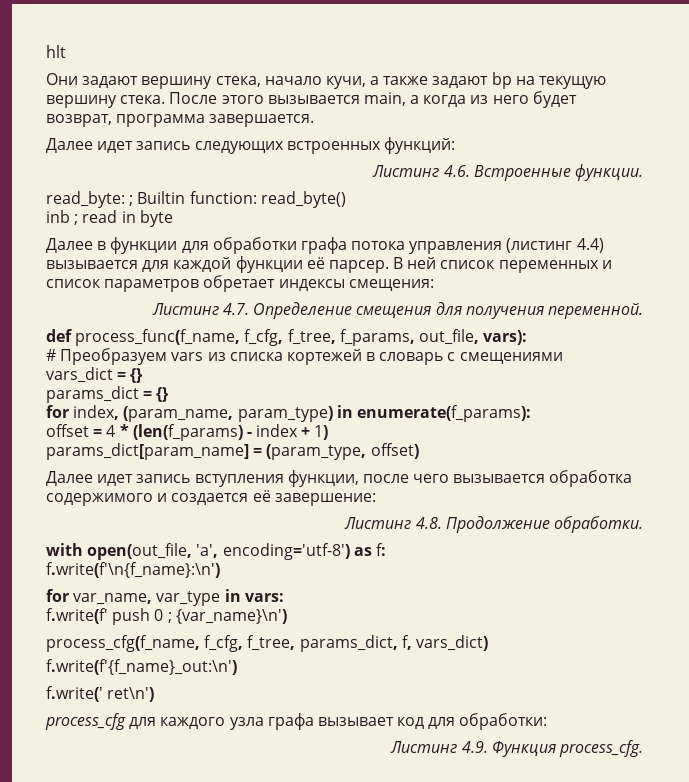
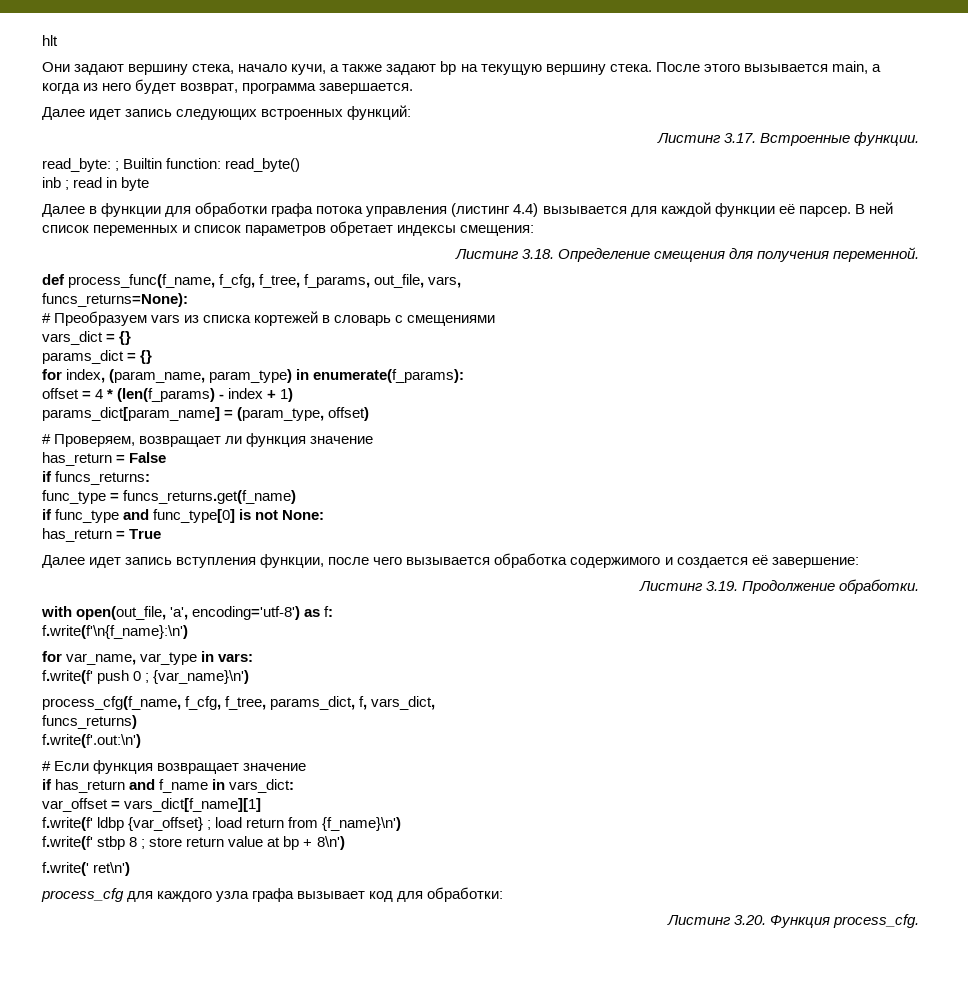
[443,165,470,177] 4.6. -> [723,133,756,143] 3.17.
[223,303,250,315] 4.7. -> [521,249,554,259] 3.18.
[483,330,528,345] vars): -> [428,276,462,288] [42,293,188,307] vars, // funcs_returns=None):
(419, 451) none -> [42,433,374,447] [42,452,167,466] [42,471,151,485] [42,490,297,504] [42,509,325,523] [42,528,162,542] // # Проверяем, возвращает ли функция значение // has_return = False // if funcs_returns: // func_type = funcs_returns.get(f_name) // if func_type and func_type[0] is not None: // has_return = True
[415,517,442,529] 4.8. -> [705,581,738,591] 3.19.
[415,635,488,651] [46,659,238,675] vars_dict) // f.write(f'{f_name}_out:\n') -> [371,696,436,710] [42,715,137,729] [42,734,141,748] [42,760,307,774] [42,779,295,793] [42,798,262,812] [42,817,402,831] [42,836,345,850] vars_dict, // funcs_returns) // f.write(f'.out:\n') // # Если функция возвращает значение // if has_return and f_name in vars_dict: // var_offset = vars_dict[f_name][1] // f.write(f' ldbp {var_offset} ; load return from {f_name}\n') // f.write(f' stbp 8 ; store return value at bp + 8\n')
[461,741,488,753] 4.9. -> [733,915,766,925] 3.20.

